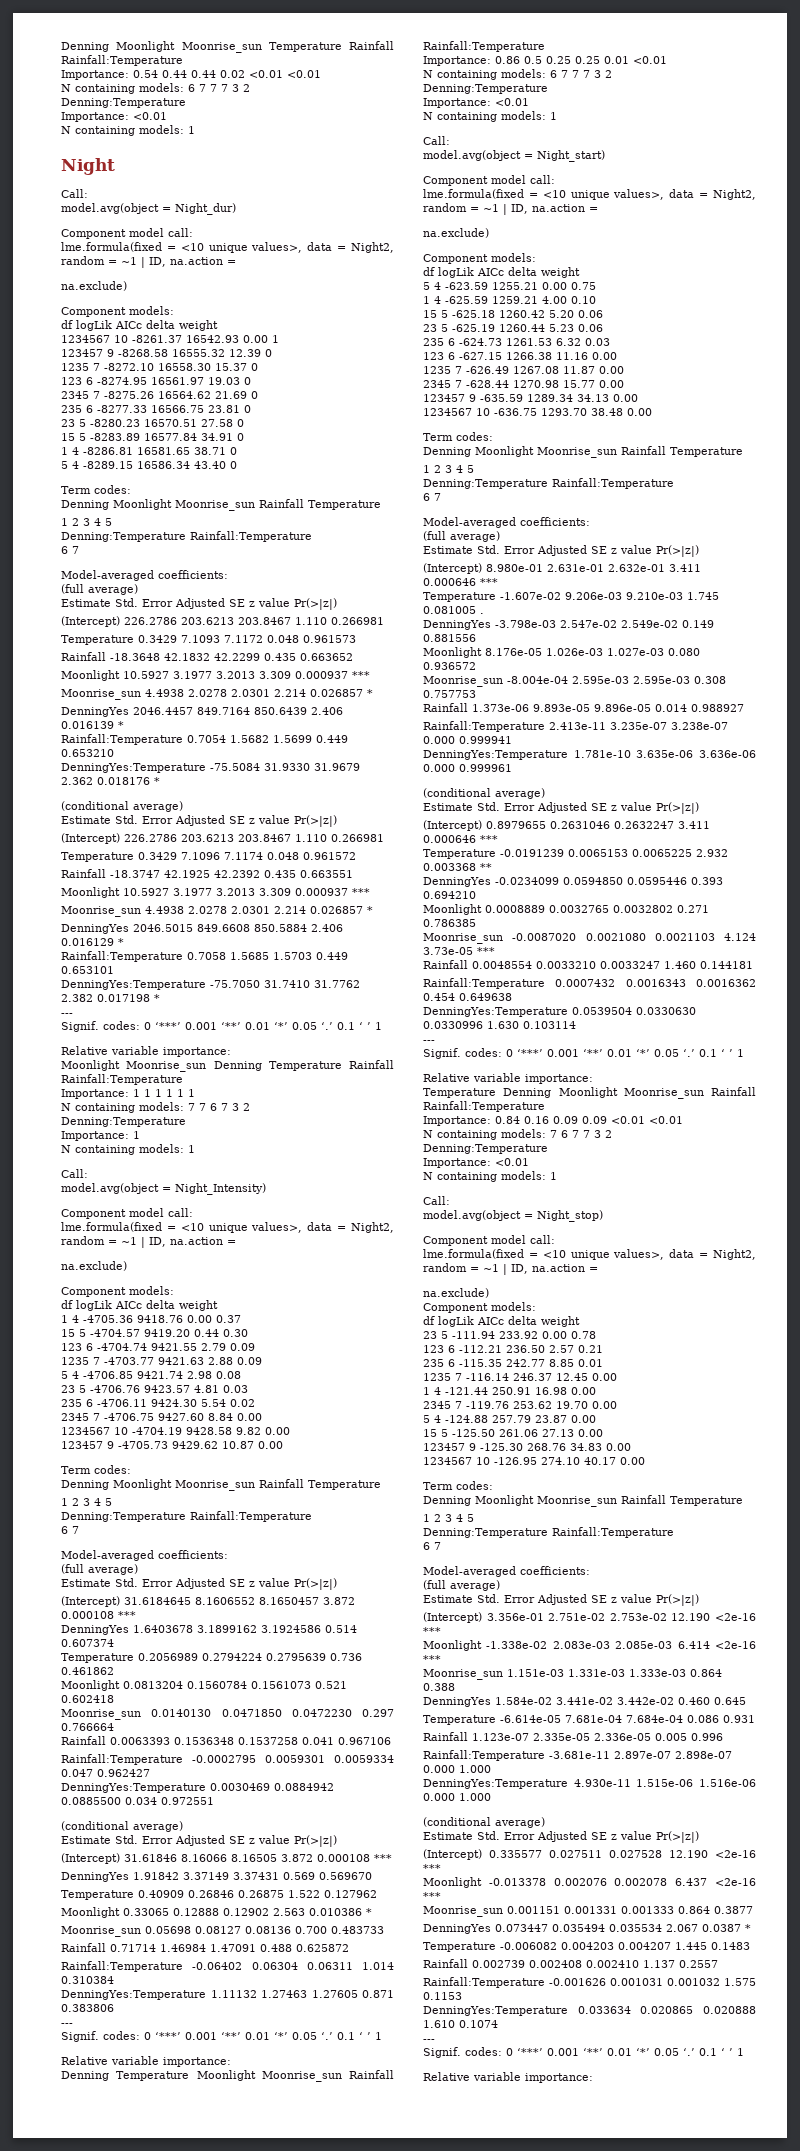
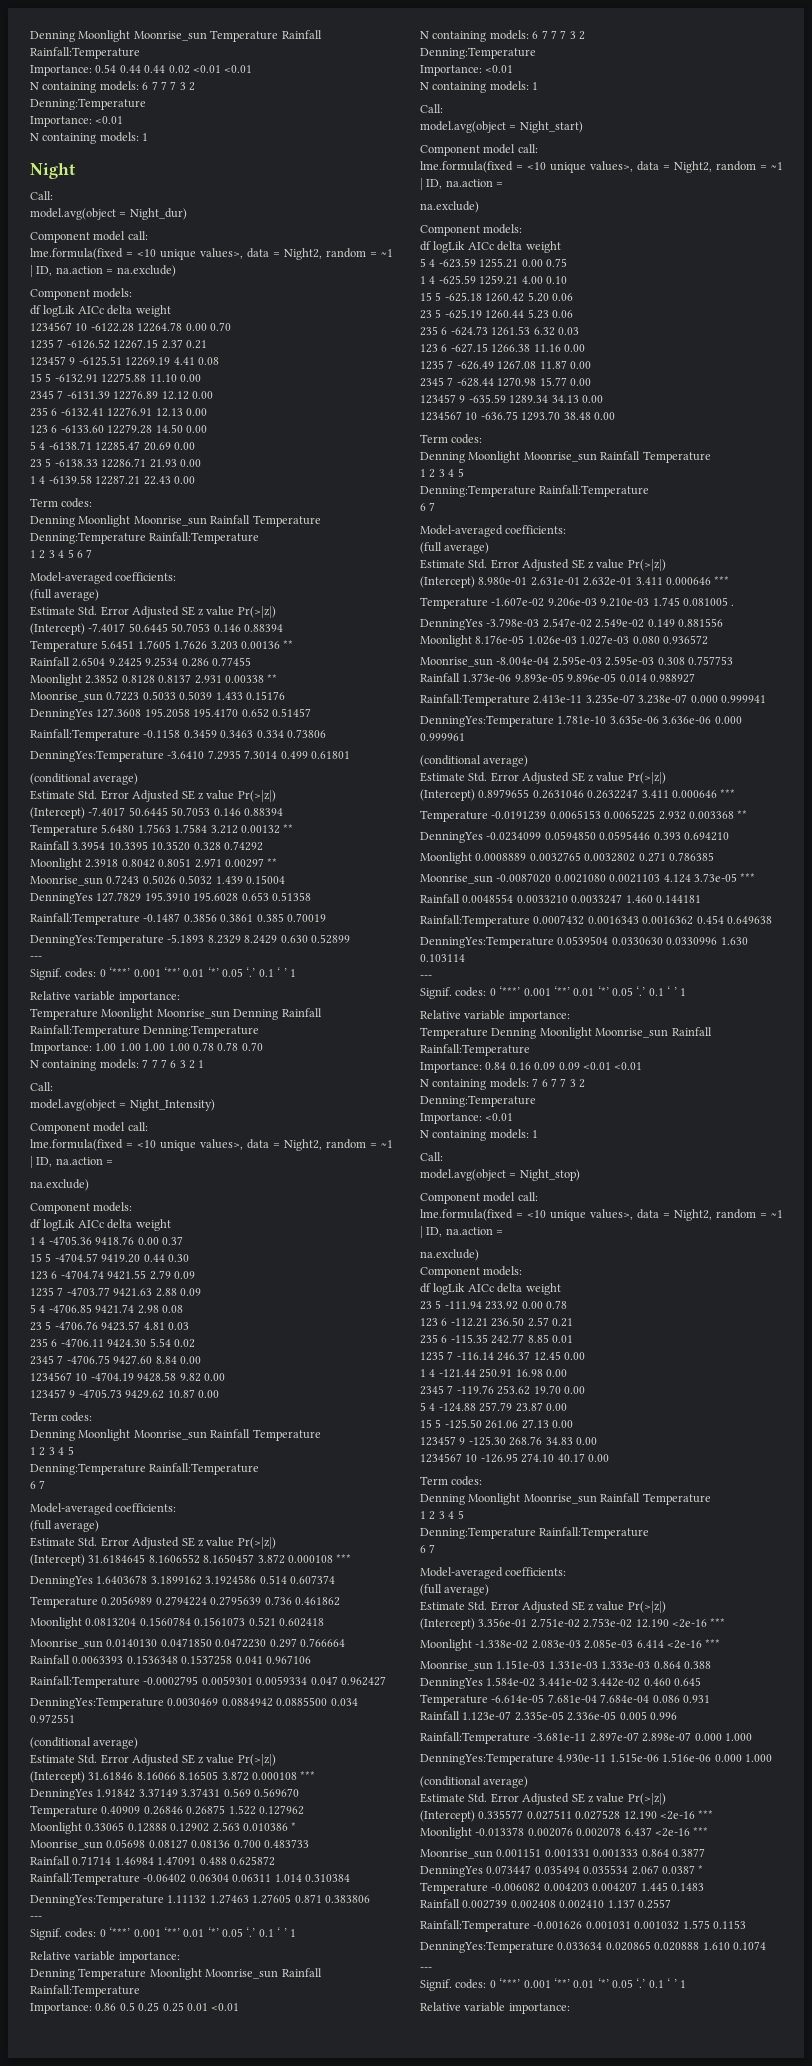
(236, 262) // -> (114, 271) none
[132,335,279,343] [61,349,272,357] [61,363,258,371] [61,377,251,385] [61,391,258,399] [61,405,251,413] [61,419,244,427] [61,433,244,441] [61,447,237,455] [61,461,237,469] [61,485,131,494] [61,499,381,511] [61,518,112,526] [61,531,312,542] -8261.37 16542.93 0.00 1 // 123457 9 -8268.58 16555.32 12.39 0 // 1235 7 -8272.10 16558.30 15.37 0 // 123 6 -8274.95 16561.97 19.03 0 // 2345 7 -8275.26 16564.62 21.69 0 // 235 6 -8277.33 16566.75 23.81 0 // 23 5 -8280.23 16570.51 27.58 0 // 15 5 -8283.89 16577.84 34.91 0 // 1 4 -8286.81 16581.65 38.71 0 // 5 4 -8289.15 16586.34 43.40 0 // Term codes: // Denning Moonlight Moonrise_sun Rainfall Temperature // 1 2 3 4 5 // Denning:Temperature Rainfall:Temperature // -> [90,322,231,332] [30,339,207,349] [30,356,219,366] [30,373,201,383] [30,390,213,400] [30,407,207,417] [30,424,207,434] [30,441,195,451] [30,458,201,468] [30,475,195,485] [30,498,93,508] [30,515,321,527] [30,532,260,544] [30,549,74,559] -6122.28 12264.78 0.00 0.70 // 1235 7 -6126.52 12267.15 2.37 0.21 // 123457 9 -6125.51 12269.19 4.41 0.08 // 15 5 -6132.91 12275.88 11.10 0.00 // 2345 7 -6131.39 12276.89 12.12 0.00 // 235 6 -6132.41 12276.91 12.13 0.00 // 123 6 -6133.60 12279.28 14.50 0.00 // 5 4 -6138.71 12285.47 20.69 0.00 // 23 5 -6138.33 12286.71 21.93 0.00 // 1 4 -6139.58 12287.21 22.43 0.00 // Term codes: // Denning Moonlight Moonrise_sun Rainfall Temperature Denning:Temperature Rainfall:Temperature // 1 2 3 4 5
[124,617,384,625] [61,635,356,645] [61,652,353,661] [61,670,370,681] [61,689,373,700] [61,707,343,717] [61,721,124,729] [61,734,348,745] [61,749,114,757] [61,763,360,773] [61,777,160,785] 226.2786 203.6213 203.8467 1.110 0.266981 // Temperature 0.3429 7.1093 7.1172 0.048 0.961573 // Rainfall -18.3648 42.1832 42.2299 0.435 0.663652 // Moonlight 10.5927 3.1977 3.2013 3.309 0.000937 *** // Moonrise_sun 4.4938 2.0278 2.0301 2.214 0.026857 * // DenningYes 2046.4457 849.7164 850.6439 2.406 0.016139 * // Rainfall:Temperature 0.7054 1.5682 1.5699 0.449 0.653210 // DenningYes:Temperature -75.5084 31.9330 31.9679 2.362 0.018176 * -> [88,623,283,632] [30,640,294,652] [30,657,251,667] [30,674,278,686] [30,691,285,702] [30,708,311,720] [30,729,326,741] [30,750,350,762] -7.4017 50.6445 50.7053 0.146 0.88394 // Temperature 5.6451 1.7605 1.7626 3.203 0.00136 ** // Rainfall 2.6504 9.2425 9.2534 0.286 0.77455 // Moonlight 2.3852 0.8128 0.8137 2.931 0.00338 ** // Moonrise_sun 0.7223 0.5033 0.5039 1.433 0.15176 // DenningYes 127.3608 195.2058 195.4170 0.652 0.51457 // Rainfall:Temperature -0.1158 0.3459 0.3463 0.334 0.73806 // DenningYes:Temperature -3.6410 7.2935 7.3014 0.499 0.61801
[124,834,384,842] [61,852,356,862] [61,869,353,878] [61,887,370,898] [61,906,373,917] [61,924,343,934] [61,938,124,946] [61,951,348,962] [61,966,114,974] [61,980,360,990] [61,994,160,1002] 226.2786 203.6213 203.8467 1.110 0.266981 // Temperature 0.3429 7.1096 7.1174 0.048 0.961572 // Rainfall -18.3747 42.1925 42.2392 0.435 0.663551 // Moonlight 10.5927 3.1977 3.2013 3.309 0.000937 *** // Moonrise_sun 4.4938 2.0278 2.0301 2.214 0.026857 * // DenningYes 2046.5015 849.6608 850.5884 2.406 0.016129 * // Rainfall:Temperature 0.7058 1.5685 1.5703 0.449 0.653101 // DenningYes:Temperature -75.7050 31.7410 31.7762 2.382 0.017198 * -> [88,807,283,816] [30,824,294,836] [30,841,263,851] [30,858,278,870] [30,875,285,886] [30,892,311,904] [30,913,326,925] [30,934,350,946] -7.4017 50.6445 50.7053 0.146 0.88394 // Temperature 5.6480 1.7563 1.7584 3.212 0.00132 ** // Rainfall 3.3954 10.3395 10.3520 0.328 0.74292 // Moonlight 2.3918 0.8042 0.8051 2.971 0.00297 ** // Moonrise_sun 0.7243 0.5026 0.5032 1.439 0.15004 // DenningYes 127.7829 195.3910 195.6028 0.653 0.51358 // Rainfall:Temperature -0.1487 0.3856 0.3861 0.385 0.70019 // DenningYes:Temperature -5.1893 8.2329 8.2429 0.630 0.52899
(231, 1052) none -> [30,1008,98,1020] Temperature
[268,1060,394,1071] [61,1074,183,1085] [61,1089,195,1099] Temperature Rainfall Rainfall:Temperature // Importance: 1 1 1 1 1 1 -> [281,1008,322,1017] [30,1025,260,1037] [30,1042,263,1054] Rainfall Rainfall:Temperature Denning:Temperature // Importance: 1.00 1.00 1.00 1.00 0.78 0.78 0.70
[210,1103,250,1111] [61,1117,186,1127] [61,1131,140,1141] [61,1144,184,1155] 6 7 3 2 // Denning:Temperature // Importance: 1 // N containing models: -> [160,1059,195,1069] 7 6 3 2

